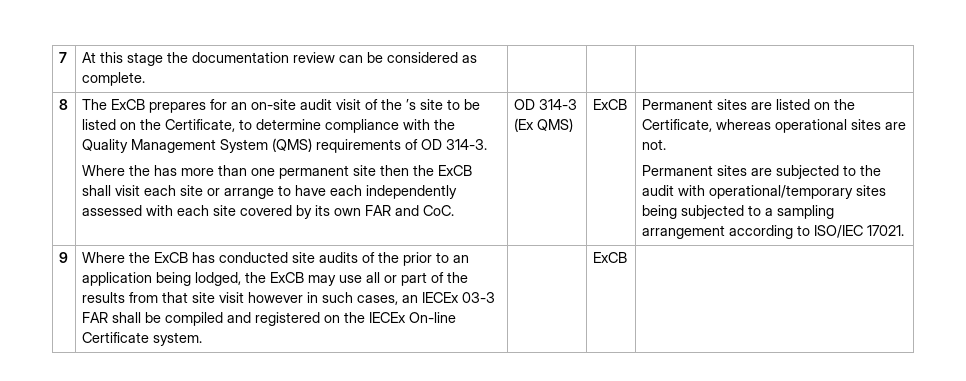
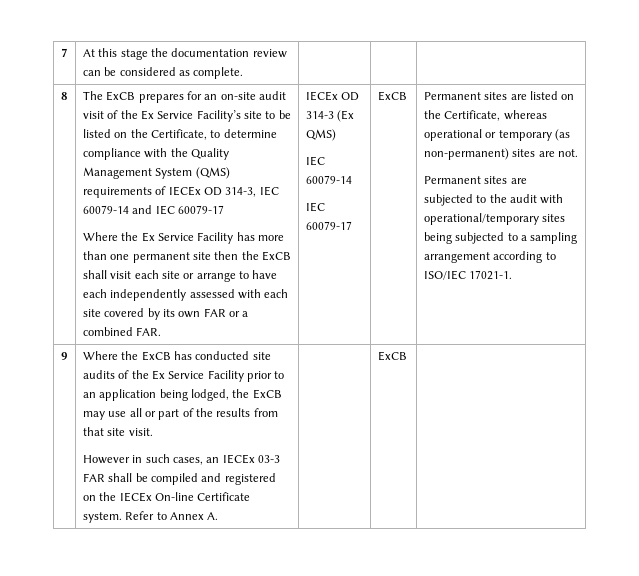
[405,99,416,110] ’s -> [140,110,241,122] Ex Service Facility’s
[420,139,487,150] [81,165,150,176] OD 314-3. // Where the -> [168,186,279,197] [82,205,224,215] [82,232,234,244] IECEx OD 314-3, IEC 60079-14 and IEC 60079-17 // Where the Ex Service Facility
[394,205,454,216] and CoC. | -> [229,311,249,317] [82,327,162,336] [305,91,338,101] or a combined FAR. | IECEx
(573, 125) none -> [305,156,325,166] [305,175,352,184] [305,202,325,212] [305,221,352,230] // IEC 60079-14 // IEC 60079-17
(847, 126) none -> [485,129,570,141] [423,148,509,160] or temporary (as non-permanent)
[866,225,904,236] 17021. -> [469,270,513,280] 17021-1.
(399, 257) none -> [151,370,244,382] Ex Service Facility
[218,292,303,303] visit however -> [128,428,153,436] [82,455,130,464] visit. // However
(202, 339) none -> [125,511,219,520] Refer to Annex A.

